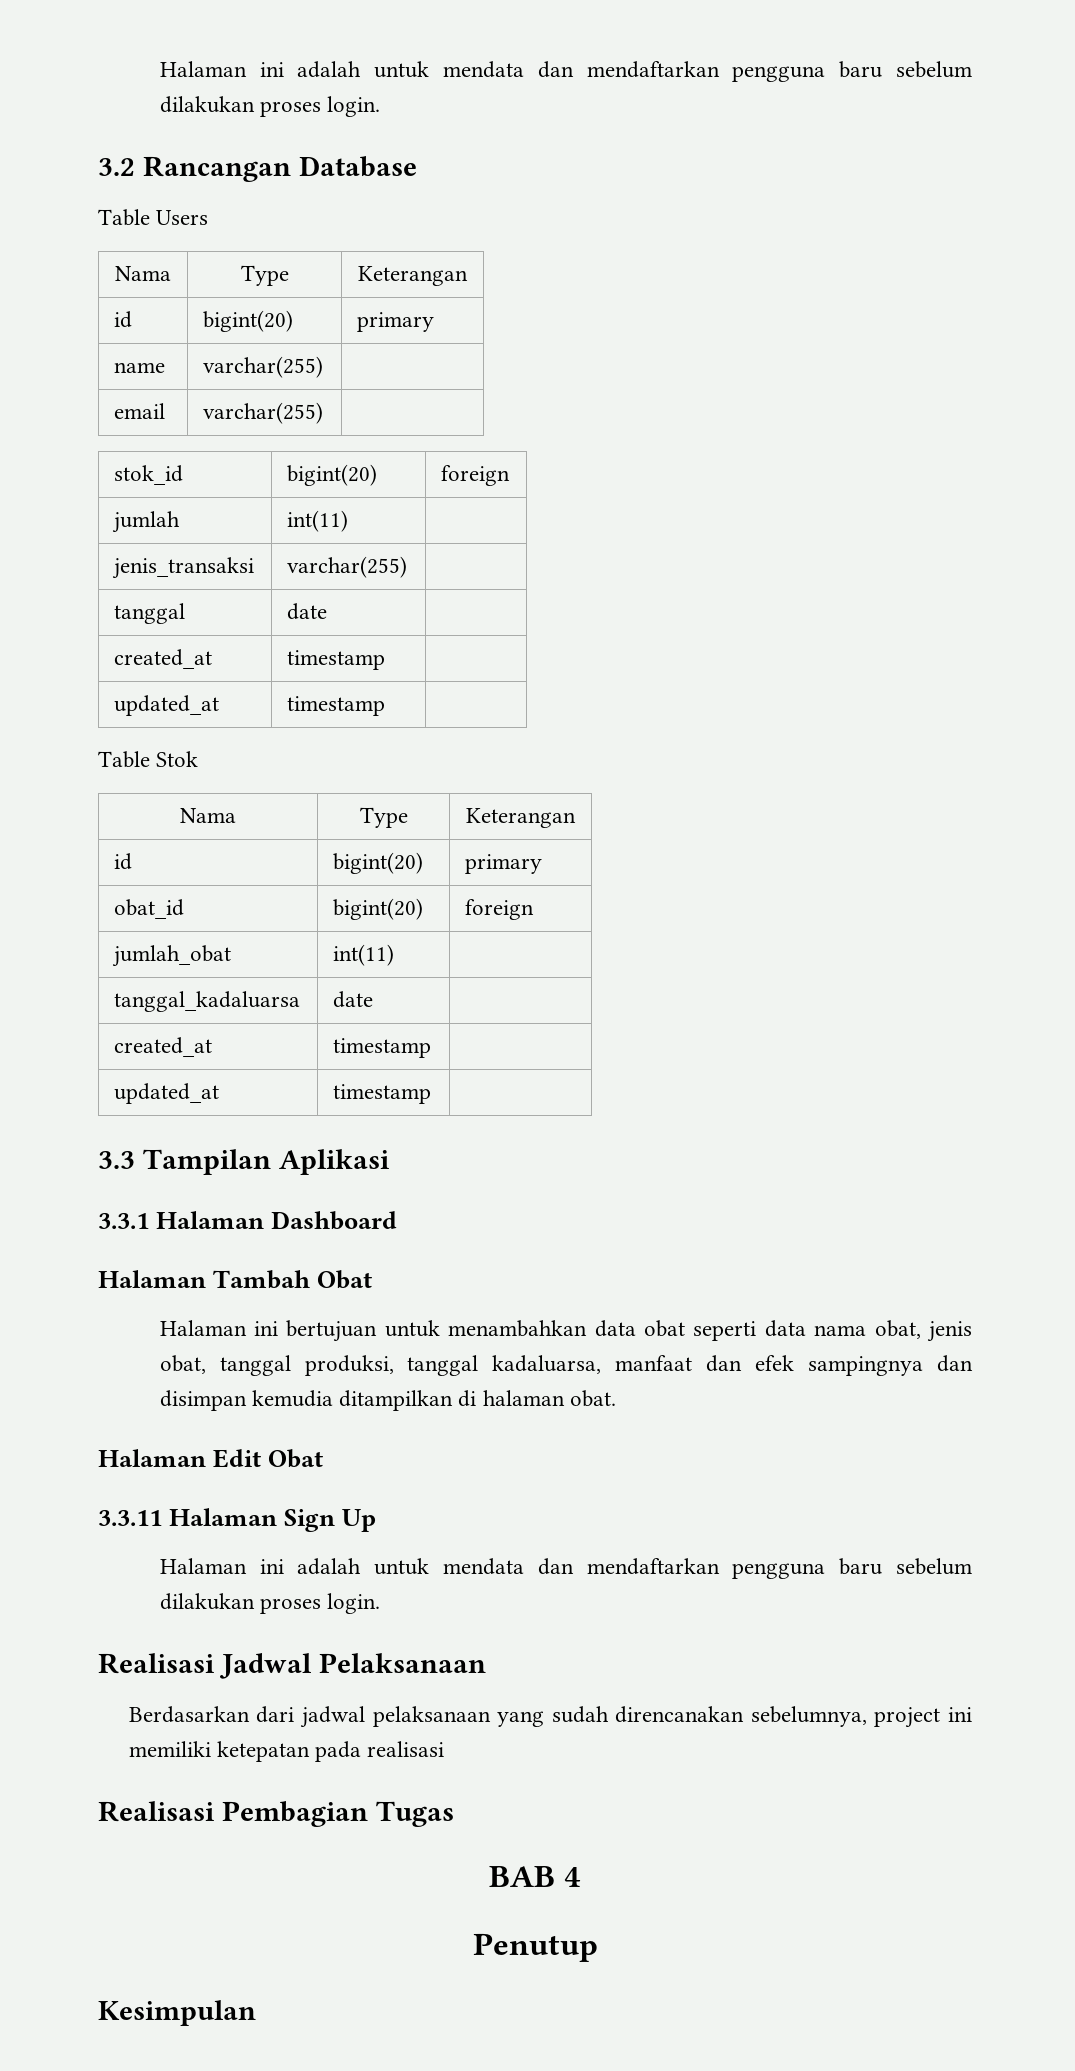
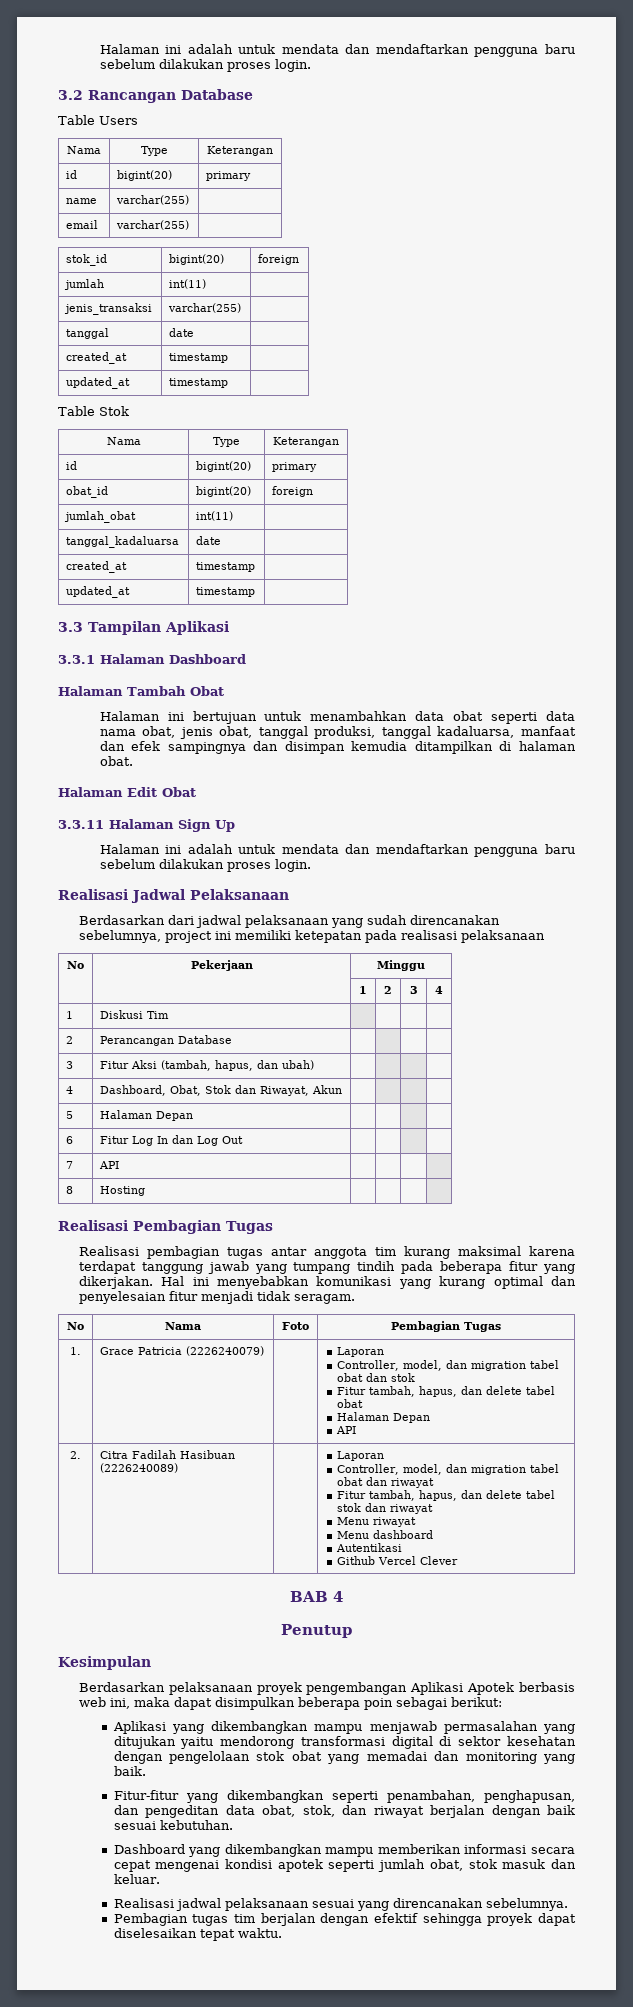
[98,1801,454,1827] [489,1866,581,1887] [472,1933,598,1962] [98,2000,256,2026] // Realisasi Pembagian Tugas // BAB 4 // Penutup // Kesimpulan -> [460,930,545,943] [67,961,84,969] [190,960,253,971] [377,960,425,971] [359,986,367,994] [384,986,392,994] [409,986,418,994] [435,986,443,994] [66,1011,74,1019] [100,1010,170,1019] [66,1036,74,1044] [100,1035,233,1046] [66,1061,74,1069] [100,1060,315,1071] [66,1086,74,1094] [100,1085,343,1096] [66,1111,74,1119] [100,1110,194,1121] [66,1136,74,1144] [100,1135,244,1146] [66,1161,74,1169] [99,1161,120,1169] [66,1186,74,1194] [100,1186,146,1196] [58,1220,273,1234] [78,1246,575,1259] [78,1261,575,1274] [78,1276,576,1289] [78,1291,355,1304] [67,1322,84,1330] [165,1322,201,1330] [282,1322,309,1330] [391,1321,501,1332] [70,1347,81,1355] [100,1346,265,1356] [337,1347,385,1357] [337,1360,560,1371] [337,1373,416,1382] [337,1386,556,1397] [337,1399,364,1408] [337,1412,431,1423] [336,1426,357,1434] [70,1451,81,1459] [100,1450,236,1459] [100,1463,179,1473] [337,1451,385,1461] [337,1464,560,1475] [337,1477,435,1488] [337,1490,556,1501] [337,1503,434,1514] [337,1517,417,1527] [337,1530,434,1539] [336,1543,403,1552] [337,1556,459,1565] [290,1591,343,1602] [281,1624,352,1638] [58,1656,151,1670] [78,1682,575,1695] [78,1697,502,1710] [112,1721,575,1734] [113,1736,576,1749] [113,1751,575,1764] [113,1766,146,1776] [113,1790,575,1803] [113,1805,575,1818] [113,1820,233,1830] [113,1844,575,1857] [113,1859,576,1872] [113,1874,160,1884] [113,1898,568,1911] [113,1913,576,1926] [113,1928,282,1941] pelaksanaan // No | Pekerjaan | Minggu // | | 1 | 2 | 3 | 4 // 1 | Diskusi Tim | | | | // 2 | Perancangan Database | | | | // 3 | Fitur Aksi (tambah, hapus, dan ubah) | | | | // 4 | Dashboard, Obat, Stok dan Riwayat, Akun | | | | // 5 | Halaman Depan | | | | // 6 | Fitur Log In dan Log Out | | | | // 7 | API | | | | // 8 | Hosting | | | | // Realisasi Pembagian Tugas // Realisasi pembagian tugas antar anggota tim kurang maksimal karena terdapat tanggung jawab yang tumpang tindih pada beberapa fitur yang dikerjakan. Hal ini menyebabkan komunikasi yang kurang optimal dan penyelesaian fitur menjadi tidak seragam. // No | Nama | Foto | Pembagian Tugas // 1. | Grace Patricia (2226240079) | | Laporan // Controller, model, dan migration tabel obat dan stok // Fitur tambah, hapus, dan delete tabel obat // Halaman Depan // API // 2. | Citra Fadilah Hasibuan (2226240089) | | Laporan // Controller, model, dan migration tabel obat dan riwayat // Fitur tambah, hapus, dan delete tabel stok dan riwayat // Menu riwayat // Menu dashboard // Autentikasi // Github Vercel Clever // BAB 4 // Penutup // Kesimpulan // Berdasarkan pelaksanaan proyek pengembangan Aplikasi Apotek berbasis web ini, maka dapat disimpulkan beberapa poin sebagai berikut: // Aplikasi yang dikembangkan mampu menjawab permasalahan yang ditujukan yaitu mendorong transformasi digital di sektor kesehatan dengan pengelolaan stok obat yang memadai dan monitoring yang baik. // Fitur-fitur yang dikembangkan seperti penambahan, penghapusan, dan pengeditan data obat, stok, dan riwayat berjalan dengan baik sesuai kebutuhan. // Dashboard yang dikembangkan mampu memberikan informasi secara cepat mengenai kondisi apotek seperti jumlah obat, stok masuk dan keluar. // Realisasi jadwal pelaksanaan sesuai yang direncanakan sebelumnya. // Pembagian tugas tim berjalan dengan efektif sehingga proyek dapat diselesaikan tepat waktu.

